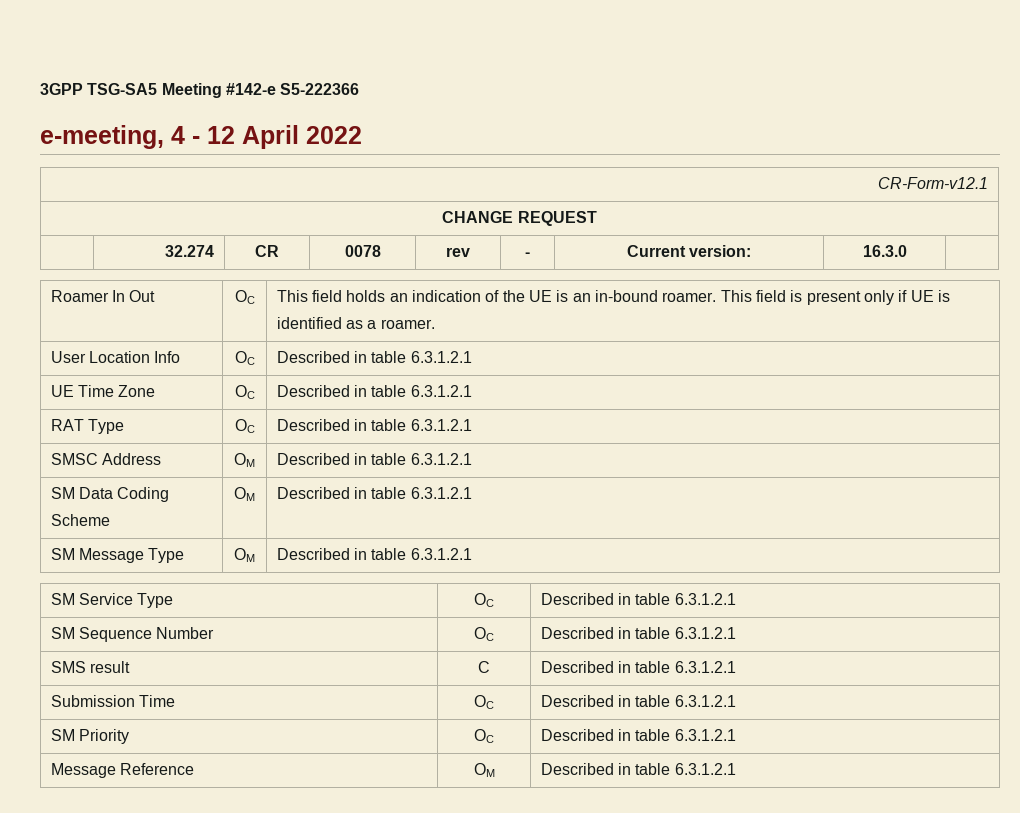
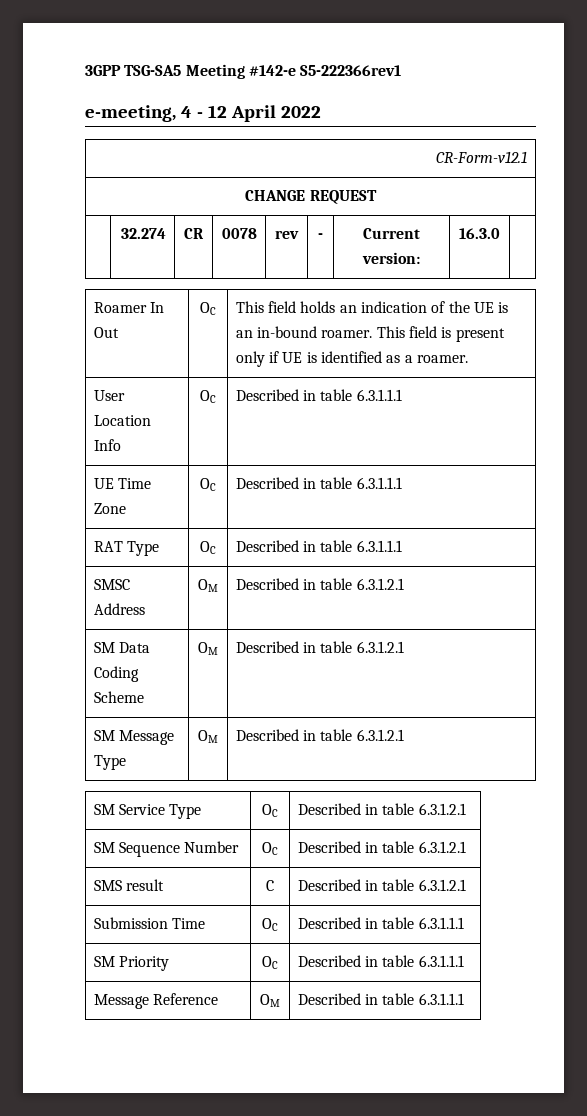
[280,83,360,95] S5-222366 -> [300,65,402,76] S5-222366rev1
[410,351,472,363] 6.3.1.2.1 -> [356,389,402,401] 6.3.1.1.1
[410,385,472,397] 6.3.1.2.1 -> [356,477,402,489] 6.3.1.1.1
[410,419,472,431] 6.3.1.2.1 -> [356,540,402,552] 6.3.1.1.1
[674,695,736,707] 6.3.1.2.1 -> [418,917,464,929] 6.3.1.1.1
[674,729,736,741] 6.3.1.2.1 -> [418,955,464,967] 6.3.1.1.1
[674,763,736,775] 6.3.1.2.1 -> [418,993,464,1005] 6.3.1.1.1

